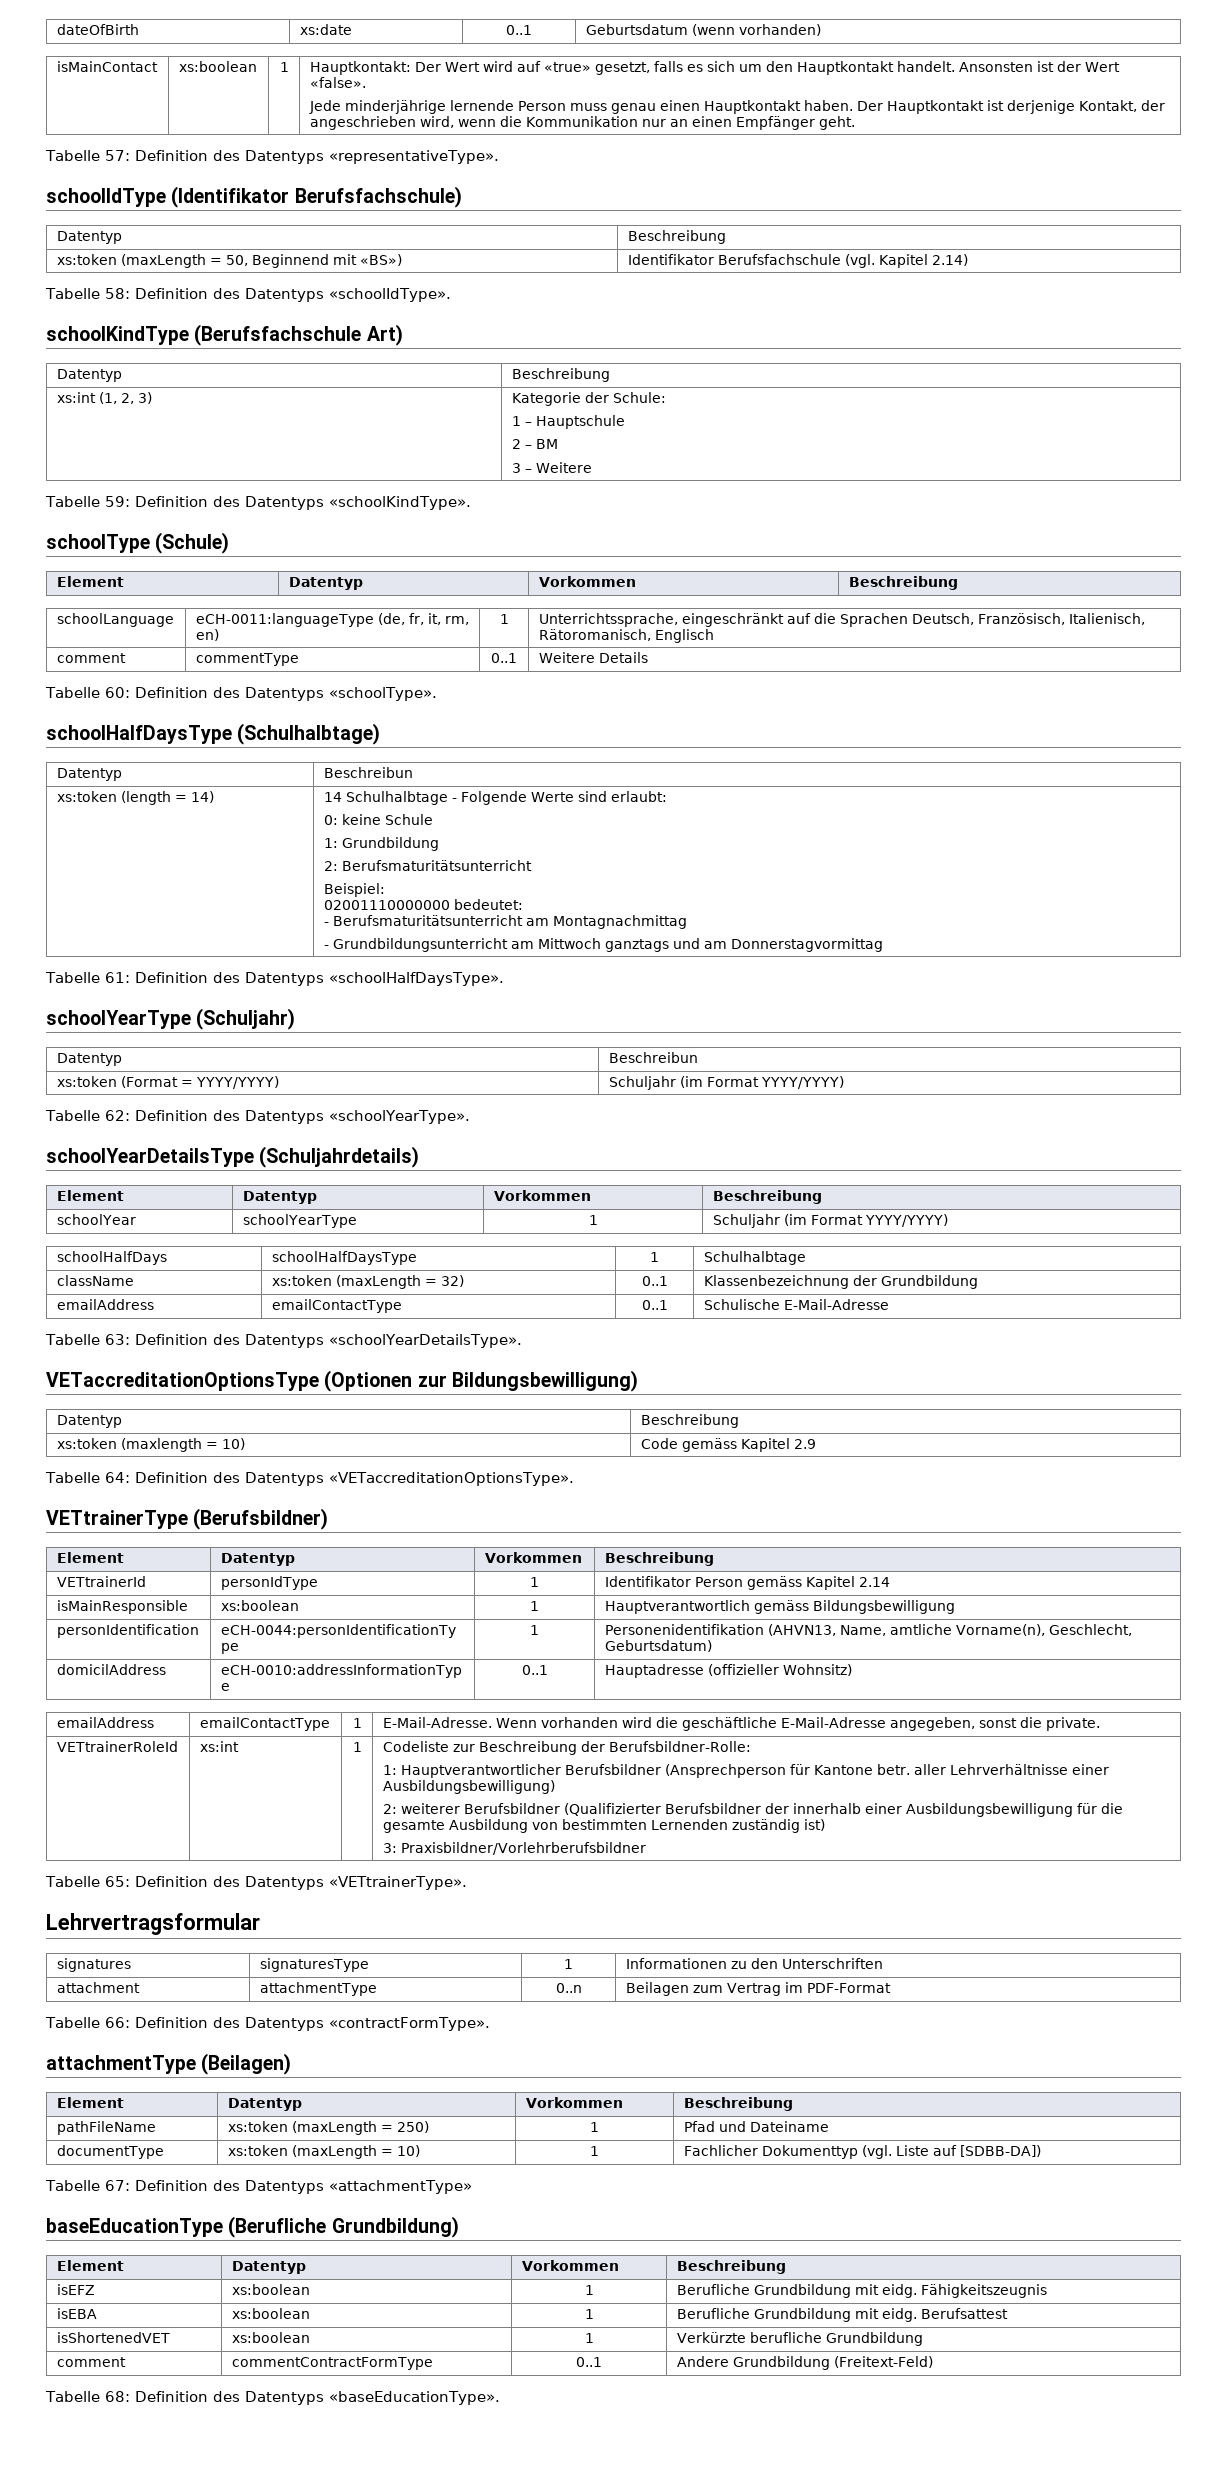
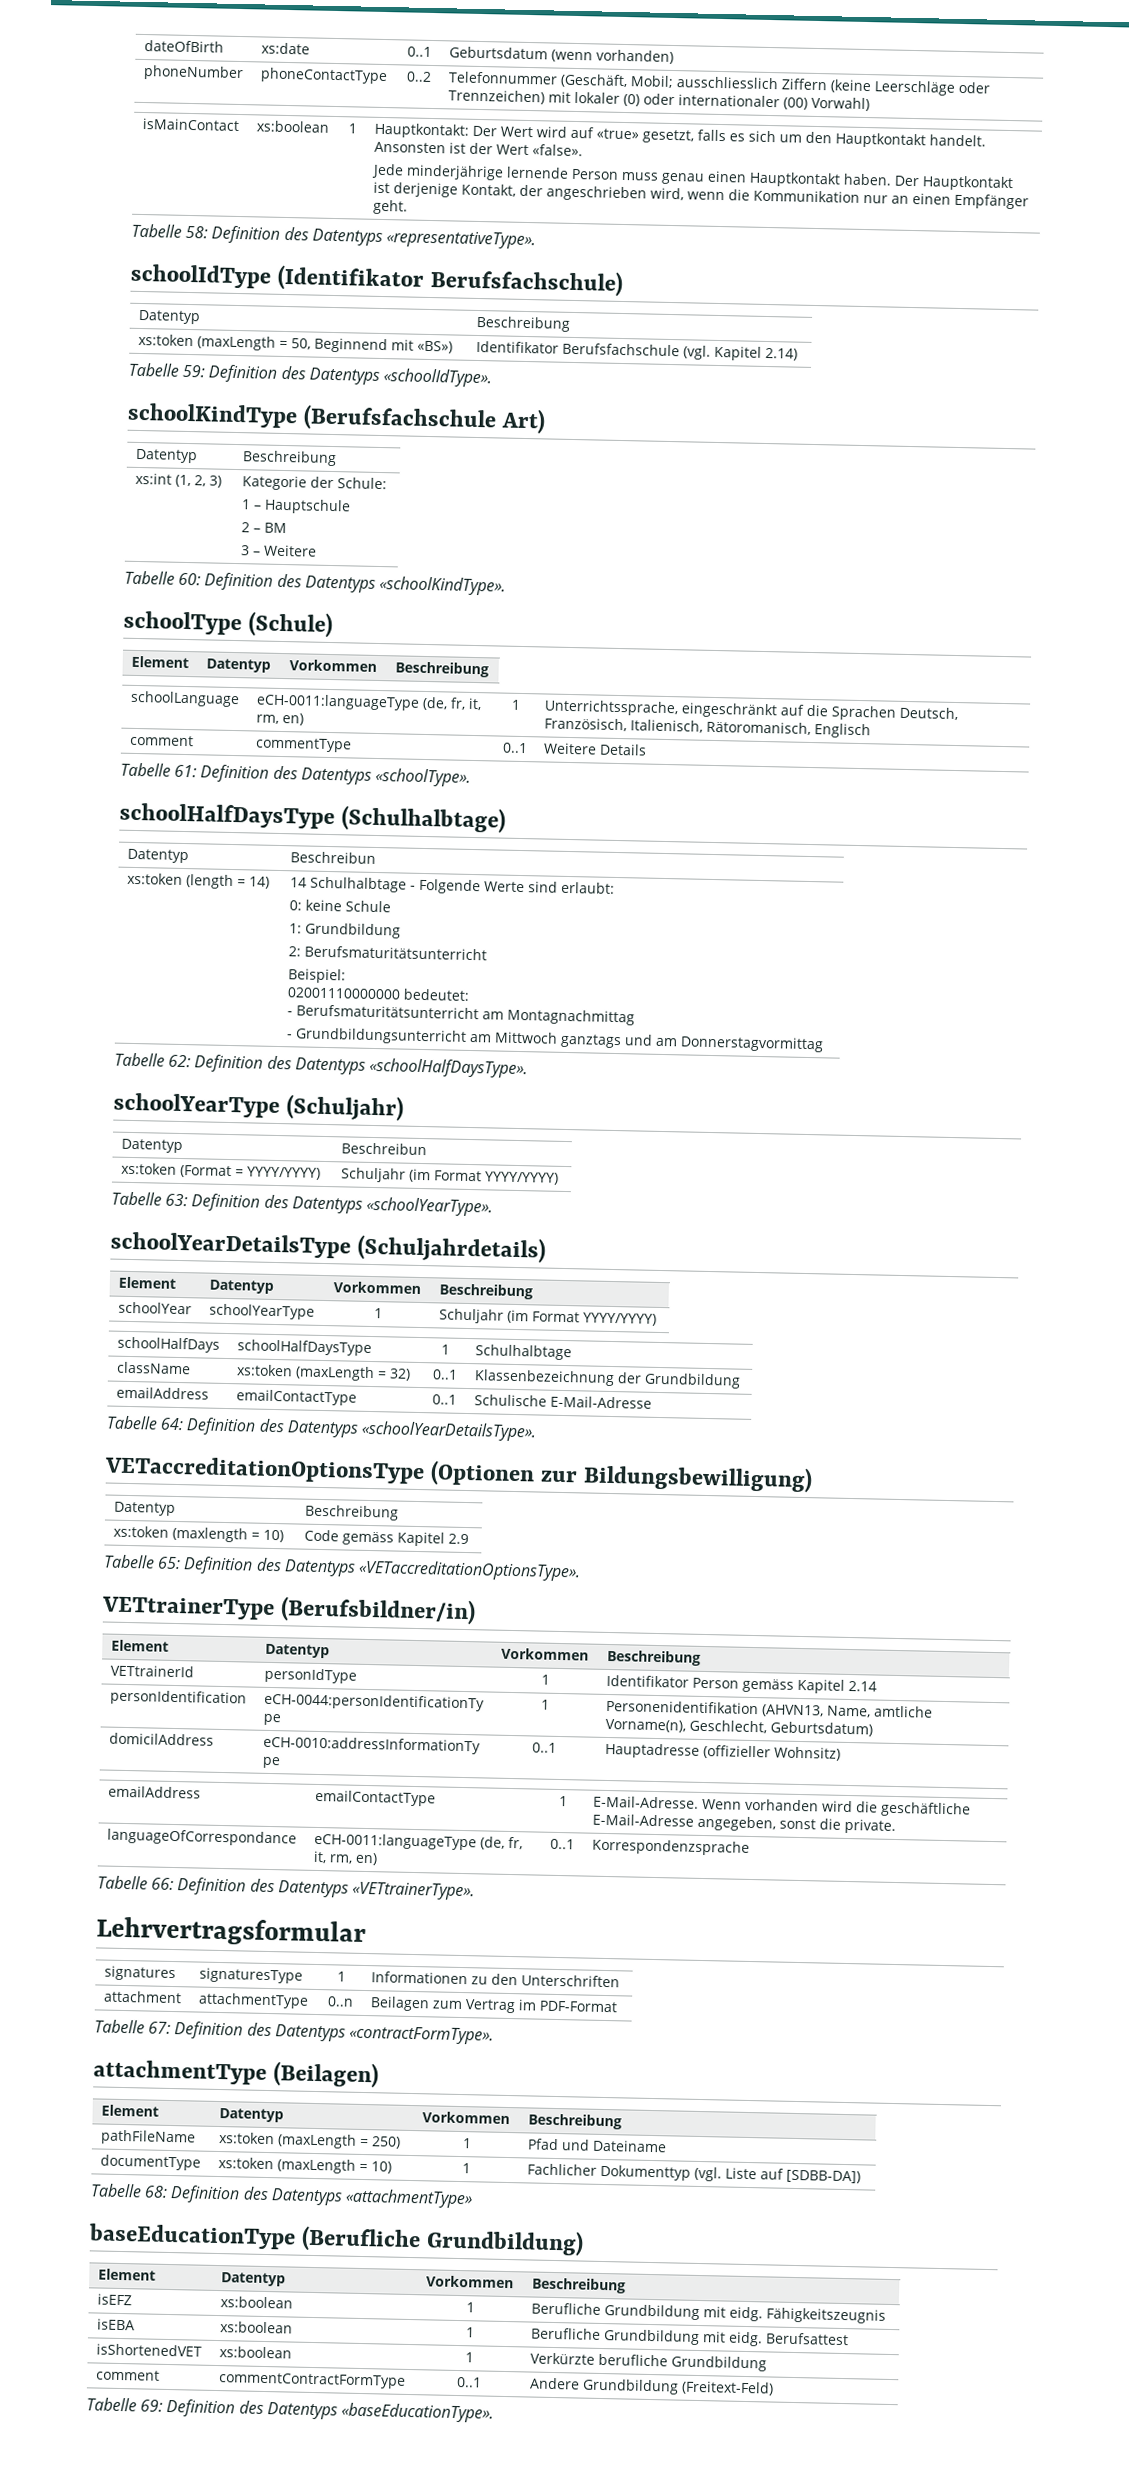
(821, 30) none -> [142,64,244,82] [259,67,388,85] [406,71,432,82] [447,71,990,96] [447,89,870,112] // phoneNumber | phoneContactType | 0..2 | Telefonnummer (Geschäft, Mobil; ausschliesslich Ziffern (keine Leerschläge oder Trennzeichen) mit lokaler (0) oder internationaler (00) Vorwahl)
[104,150,130,161] 57: -> [185,225,209,239] 58:
[104,288,130,299] 58: -> [182,364,206,378] 59:
[104,496,130,507] 59: -> [178,572,202,586] 60:
[104,687,130,698] 60: -> [174,764,198,778] 61:
[104,972,130,983] 61: -> [168,1054,192,1068] 62:
[104,1110,130,1121] 62: -> [165,1193,189,1207] 63:
[104,1334,130,1345] 63: -> [160,1417,185,1431] 64:
[104,1472,130,1483] 64: -> [157,1556,182,1570] 65:
[193,1508,329,1530] (Berufsbildner) -> [280,1596,477,1626] (Berufsbildner/in)
[56,1600,188,1614] [220,1600,299,1611] [530,1601,539,1611] [604,1600,955,1614] // isMainResponsible | xs:boolean | 1 | Hauptverantwortlich gemäss Bildungsbewilligung -> (877, 1686) none
[56,1741,178,1752] [199,1741,239,1752] [352,1742,362,1752] [382,1741,751,1755] [382,1764,1109,1778] [382,1780,555,1794] [382,1803,1123,1817] [382,1819,825,1833] [382,1842,646,1855] [45,1876,130,1887] VETtrainerRoleId | xs:int | 1 | Codeliste zur Beschreibung der Berufsbildner-Rolle: // 1: Hauptverantwortlicher Berufsbildner (Ansprechperson für Kantone betr. aller Lehrverhältnisse einer Ausbildungsbewilligung) // 2: weiterer Berufsbildner (Qualifizierter Berufsbildner der innerhalb einer Ausbildungsbewilligung für die gesamte Ausbildung von bestimmten Lernenden zuständig ist) // 3: Praxisbildner/Vorlehrberufsbildner // Tabelle 65: -> [106,1828,297,1847] [313,1832,523,1851] [312,1850,378,1866] [550,1838,575,1850] [591,1838,750,1856] [97,1875,175,1891] languageOfCorrespondance | eCH-0011:languageType (de, fr, it, rm, en) | 0..1 | Korrespondenzsprache // Tabelle 66:
[104,2017,130,2028] 66: -> [148,2021,172,2034] 67:
[104,2180,130,2191] 67: -> [144,2185,169,2198] 68:
[104,2391,130,2402] 68: -> [140,2399,164,2412] 69:

